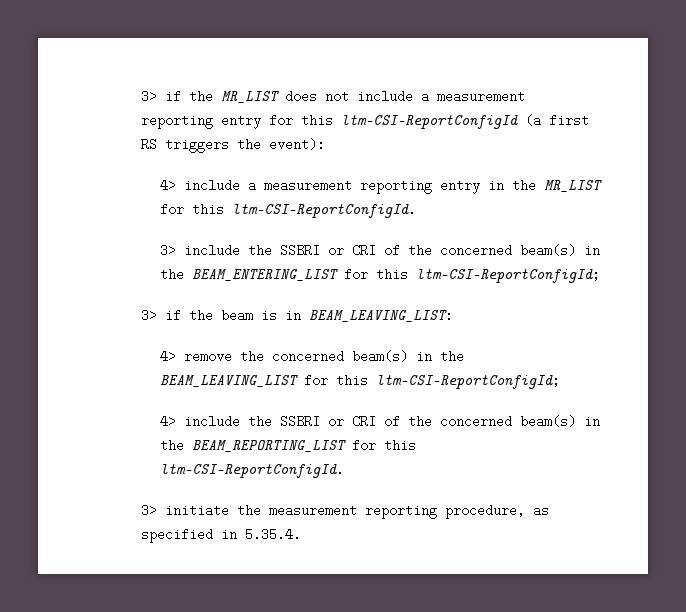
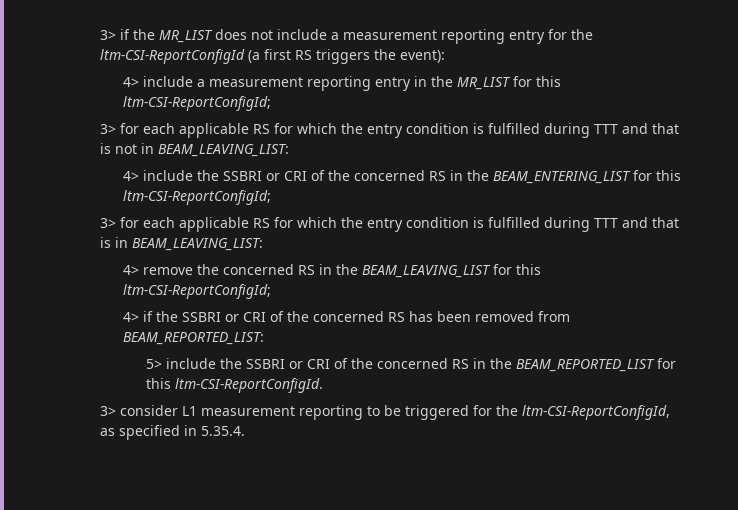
[300,115,333,125] this -> [570,29,593,40] the
[232,203,417,218] [160,244,601,257] [160,268,601,283] [140,309,453,322] [160,350,465,363] [160,374,561,389] ltm-CSI-ReportConfigId. // 3> include the SSBRI or CRI of the concerned beam(s) in the BEAM_ENTERING_LIST for this ltm-CSI-ReportConfigId; // 3> if the beam is in BEAM_LEAVING_LIST: // 4> remove the concerned beam(s) in the BEAM_LEAVING_LIST for this ltm-CSI-ReportConfigId; -> [122,96,271,111] [99,123,679,138] [99,143,289,157] ltm-CSI-ReportConfigId; // 3> for each applicable RS for which the entry condition is fulfilled during TTT and that is not in BEAM_LEAVING_LIST:
[520,415,601,428] [160,439,417,452] [160,463,345,478] [140,504,525,519] beam(s) in the BEAM_REPORTING_LIST for this ltm-CSI-ReportConfigId. // 3> initiate the measurement reporting procedure, -> [428,170,681,184] [122,190,271,205] [99,217,679,232] [99,237,263,251] [122,264,541,278] [122,284,271,299] [122,311,570,322] [122,332,264,345] [146,358,677,372] [146,378,324,393] [99,405,670,420] RS in the BEAM_ENTERING_LIST for this ltm-CSI-ReportConfigId; // 3> for each applicable RS for which the entry condition is fulfilled during TTT and that is in BEAM_LEAVING_LIST: // 4> remove the concerned RS in the BEAM_LEAVING_LIST for this ltm-CSI-ReportConfigId; // 4> if the SSBRI or CRI of the concerned RS has been removed from BEAM_REPORTED_LIST: // 5> include the SSBRI or CRI of the concerned RS in the BEAM_REPORTED_LIST for this ltm-CSI-ReportConfigId. // 3> consider L1 measurement reporting to be triggered for the ltm-CSI-ReportConfigId,

